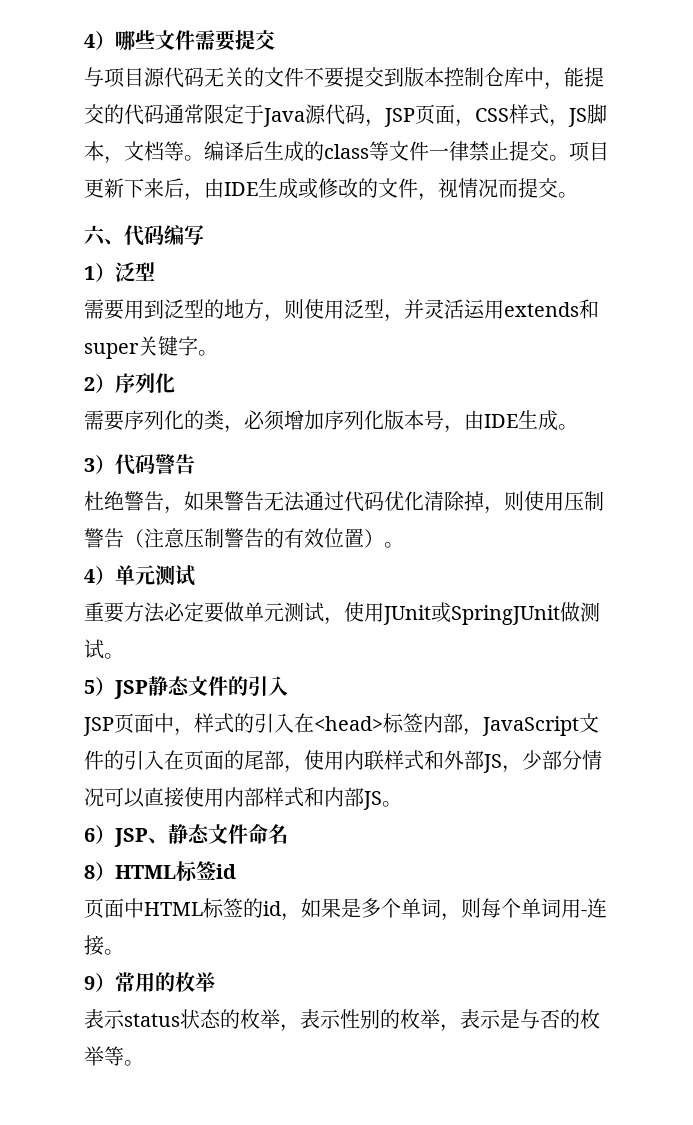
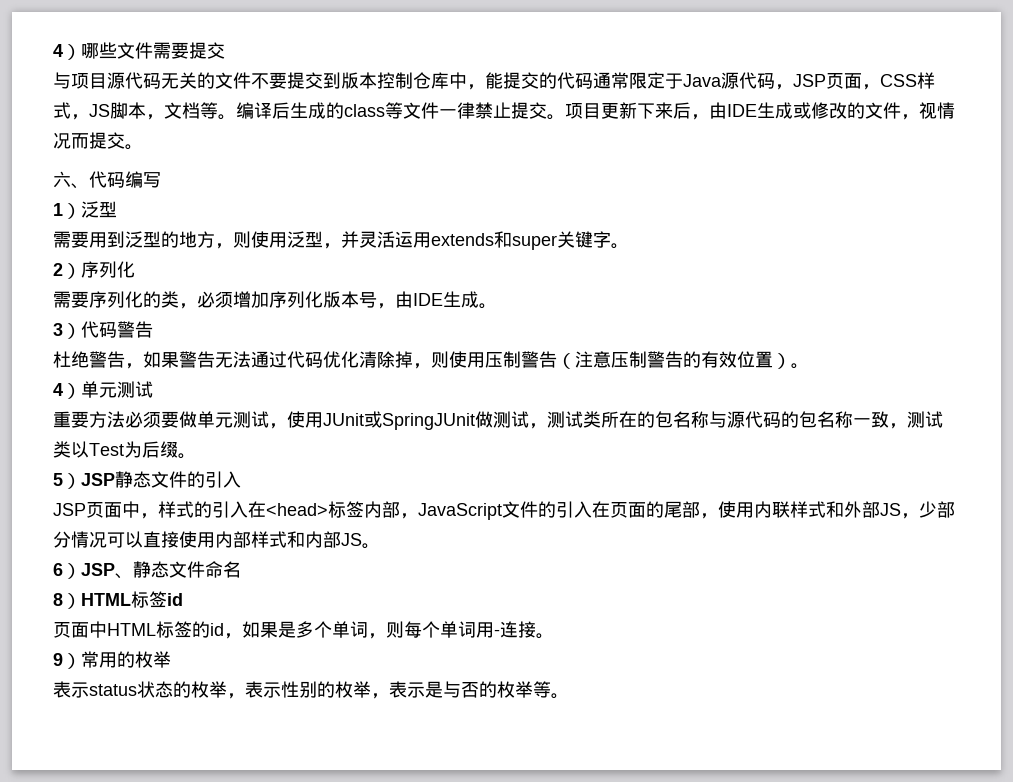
[184,602,204,622] 定 -> [143,411,161,428] 须
(104, 649) none -> [529,411,943,429] [53,441,178,458] ，测试类所在的包名称与源代码的包名称一致，测试类以Test为后缀

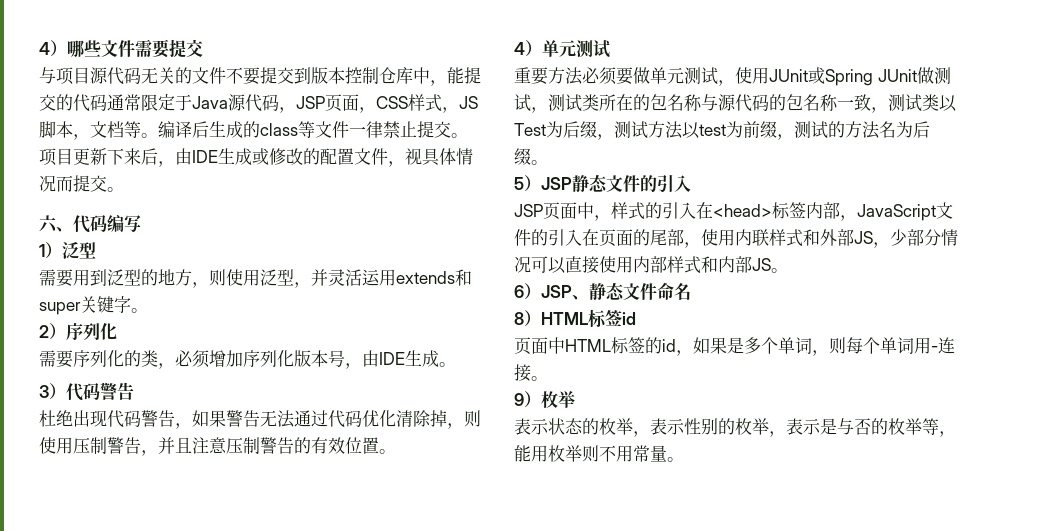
(865, 110) none -> [320,148,354,165] 配置
(937, 110) none -> [422,148,456,166] 具体
(89, 359) none -> [73,410,141,428] 出现代码
[557,353,575,369] （ -> [141,437,192,456] ，并且
[773,353,791,369] ） -> (379, 445) none
[382,413,475,430] SpringJUnit -> [825,69,917,86] Spring JUnit
(178, 449) none -> [597,121,930,140] [514,148,531,165] ，测试方法以test为前缀，测试的方法名为后缀
[81,651,135,668] 常用的 -> (541, 399) none
[89,684,137,696] status -> (549, 426) none
(551, 689) none -> [939,431,956,437] [514,445,667,462] ，能用枚举则不用常量

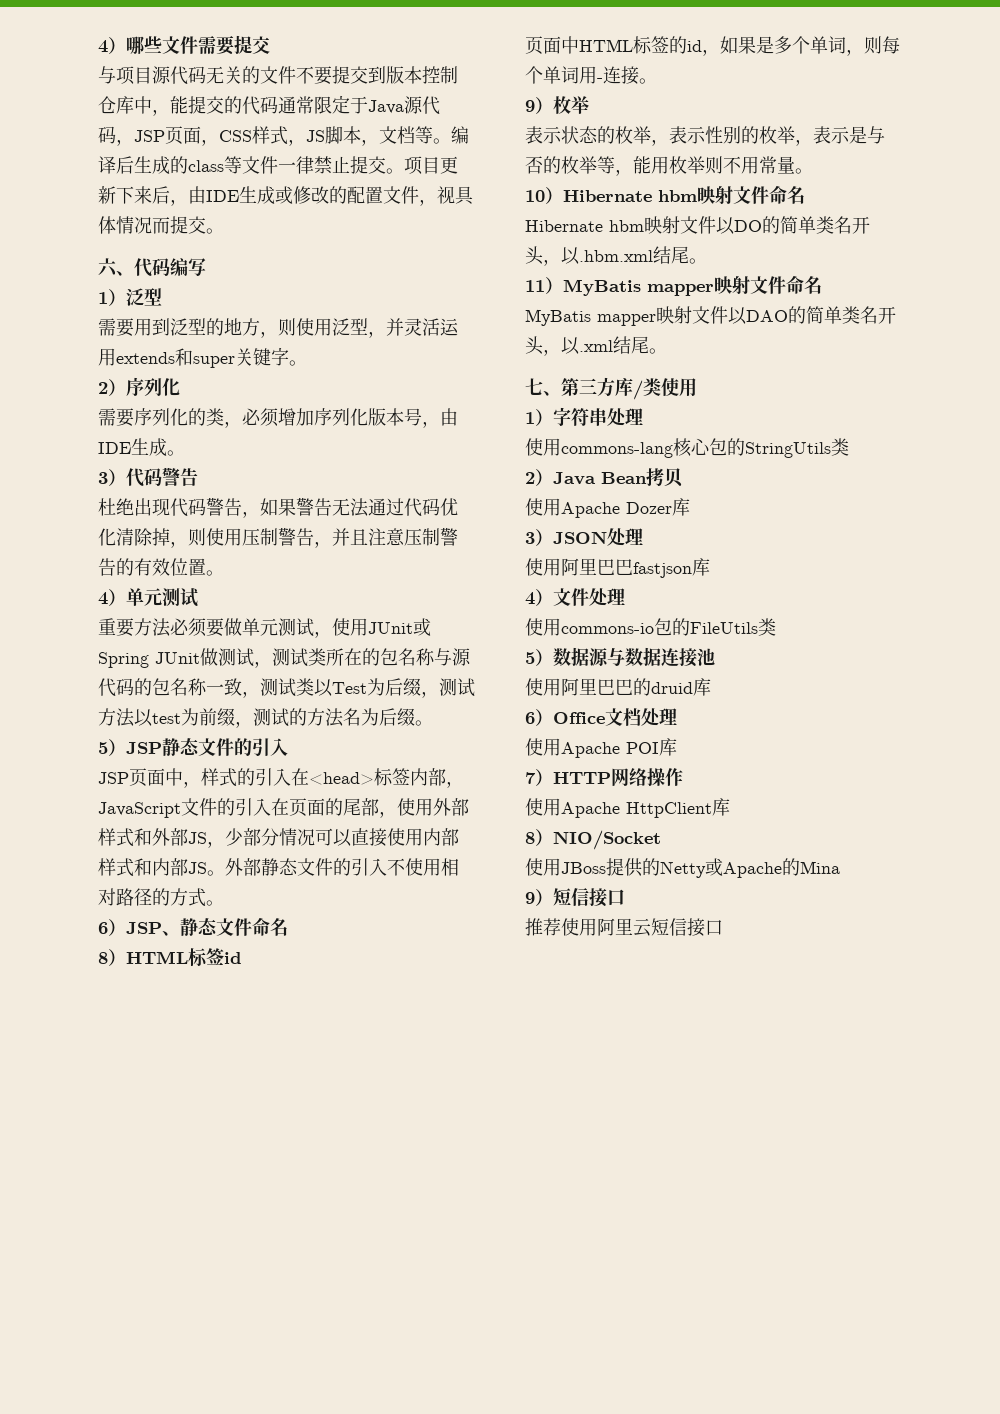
[735,229,769,246] 内联 -> [433,798,469,816] 外部
(788, 270) none -> [225,858,459,876] [98,888,224,907] 外部静态文件的引入不使用相对路径的方式。
(684, 459) none -> [525,185,805,204] [525,216,870,235] [525,246,707,266] [525,275,822,296] [525,306,896,326] [525,336,667,356] [525,377,697,400] [525,407,643,426] [525,438,849,458] [525,468,683,487] [525,498,690,518] [525,528,643,546] [525,558,710,578] [525,588,625,606] [525,618,776,636] [525,647,715,667] [525,678,711,696] [525,708,677,726] [525,738,677,758] [525,768,683,786] [525,798,730,818] [525,828,661,850] [525,858,840,878] [525,888,625,907] [525,918,723,937] // 10）Hibernate hbm映射文件命名 // Hibernate hbm映射文件以DO的简单类名开头，以.hbm.xml结尾。 // 11）MyBatis mapper映射文件命名 // MyBatis mapper映射文件以DAO的简单类名开头，以.xml结尾。 // 七、第三方库/类使用 // 1）字符串处理 // 使用commons-lang核心包的StringUtils类 // 2）Java Bean拷贝 // 使用Apache Dozer库 // 3）JSON处理 // 使用阿里巴巴fastjson库 // 4）文件处理 // 使用commons-io包的FileUtils类 // 5）数据源与数据连接池 // 使用阿里巴巴的druid库 // 6）Office文档处理 // 使用Apache POI库 // 7）HTTP网络操作 // 使用Apache HttpClient库 // 8）NIO/Socket // 使用JBoss提供的Netty或Apache的Mina // 9）短信接口 // 推荐使用阿里云短信接口

